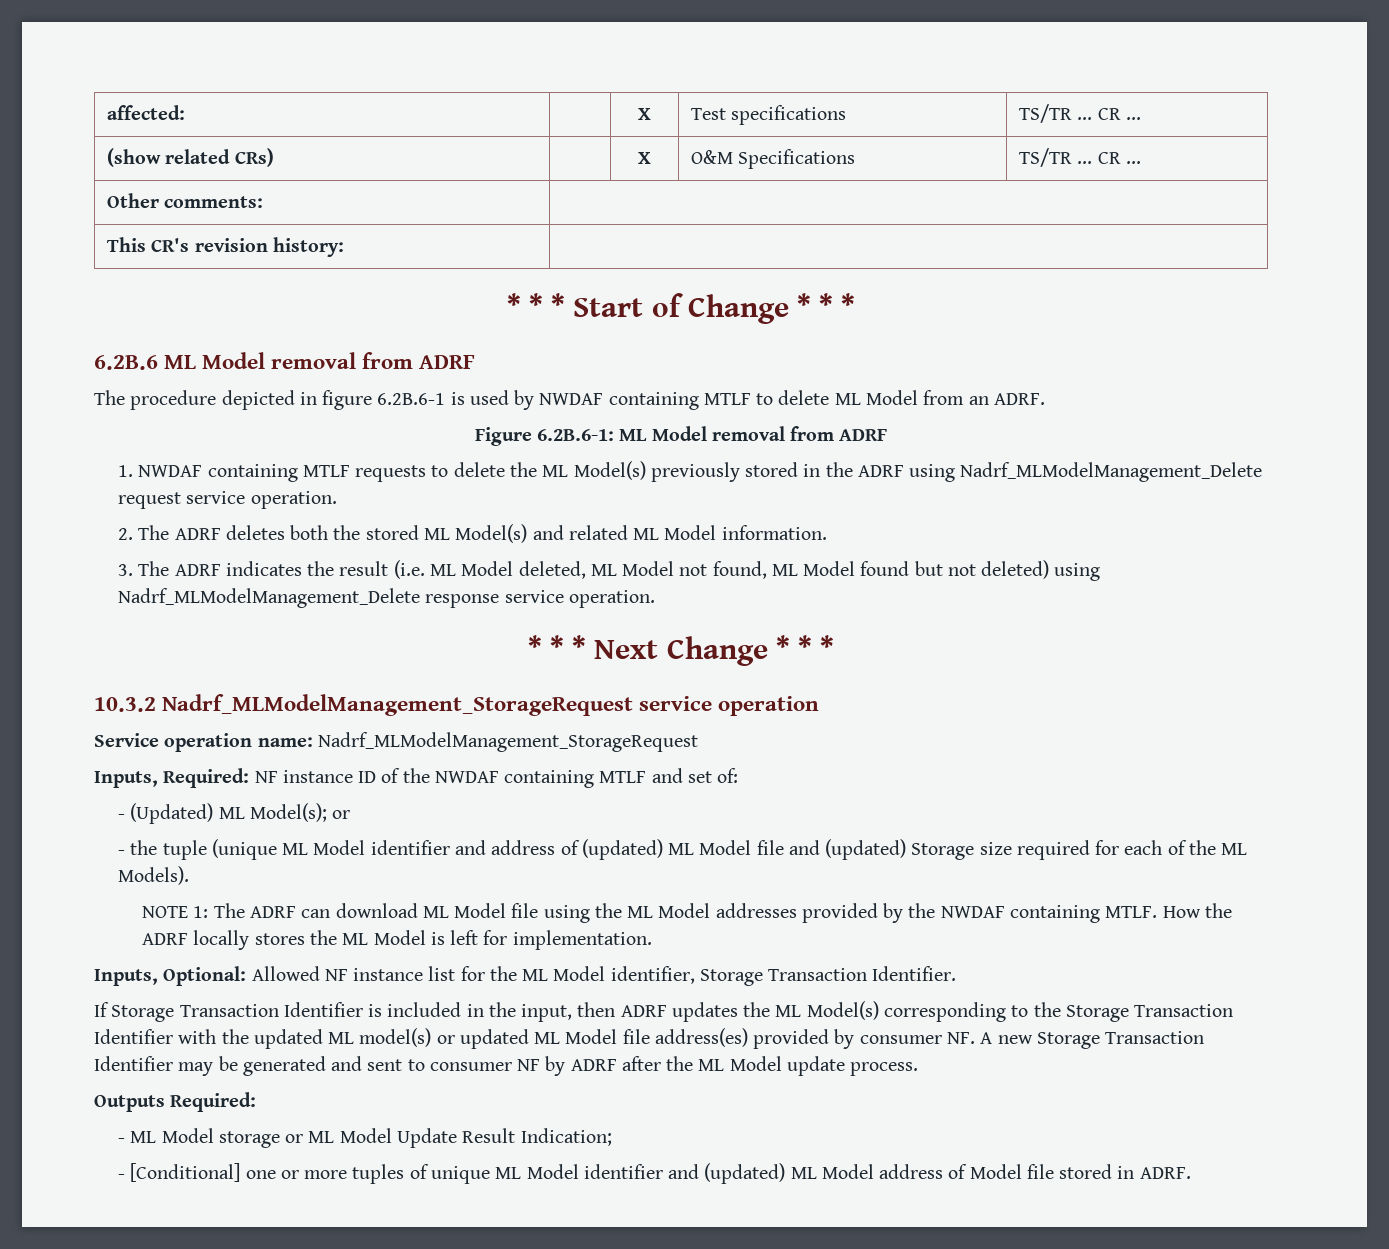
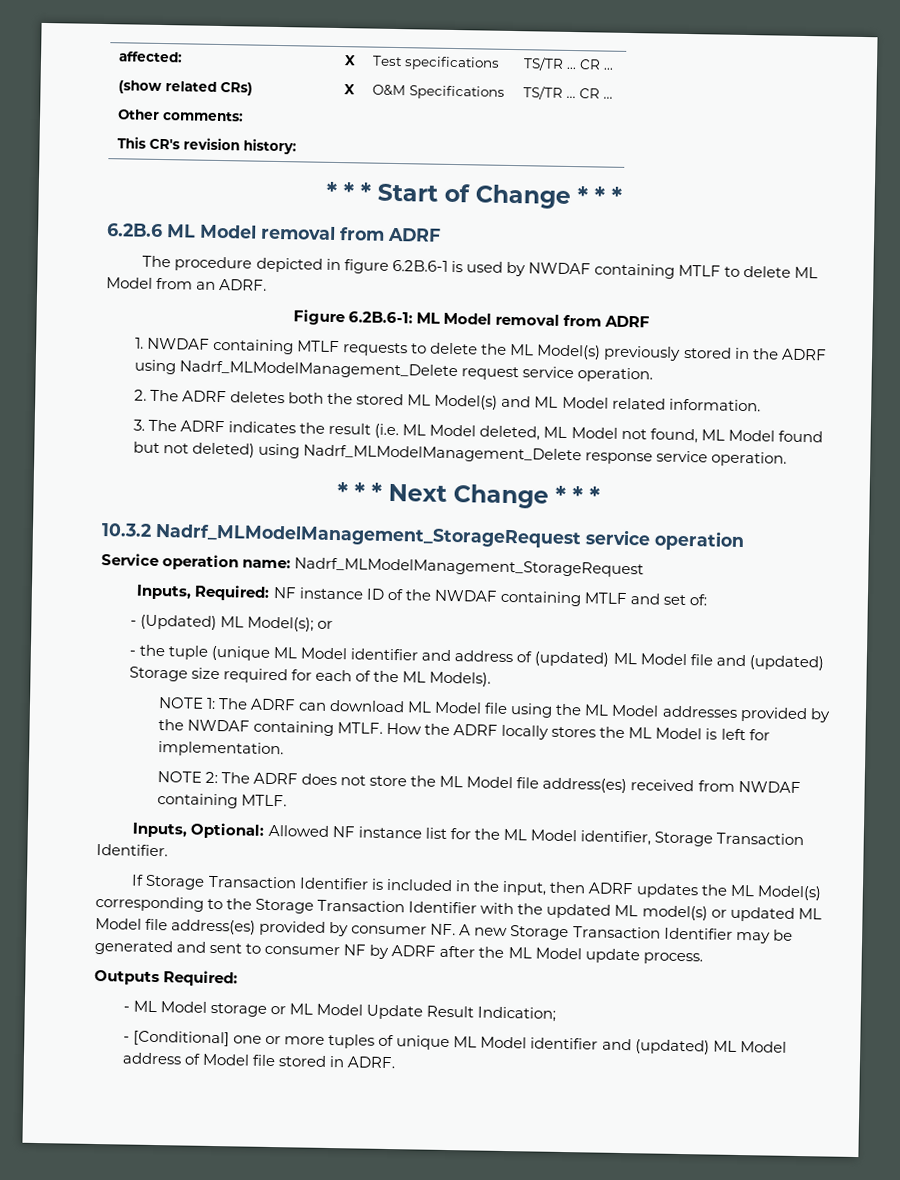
[568,525,717,540] related ML Model -> [534,396,666,410] ML Model related
(652, 940) none -> [156,771,801,794] [156,793,287,809] // NOTE 2: The ADRF does not store the ML Model file address(es) received from NWDAF containing MTLF.

